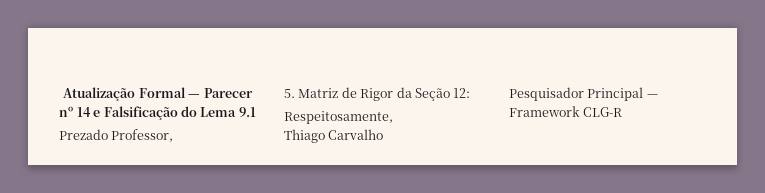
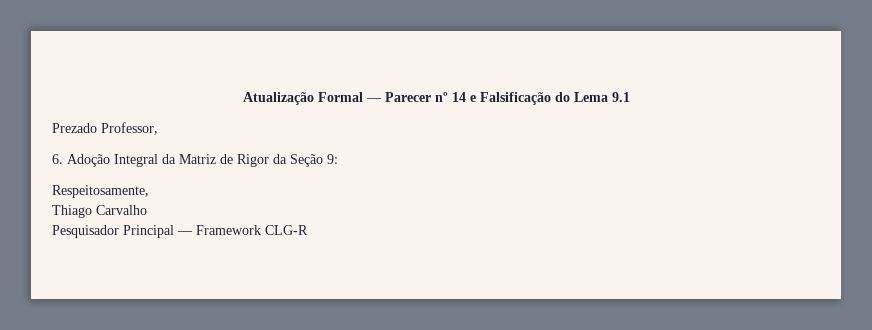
[284,89,295,98] 5. -> [52,154,176,167] 6. Adoção Integral da
[453,88,471,98] 12: -> [327,154,338,164] 9:

